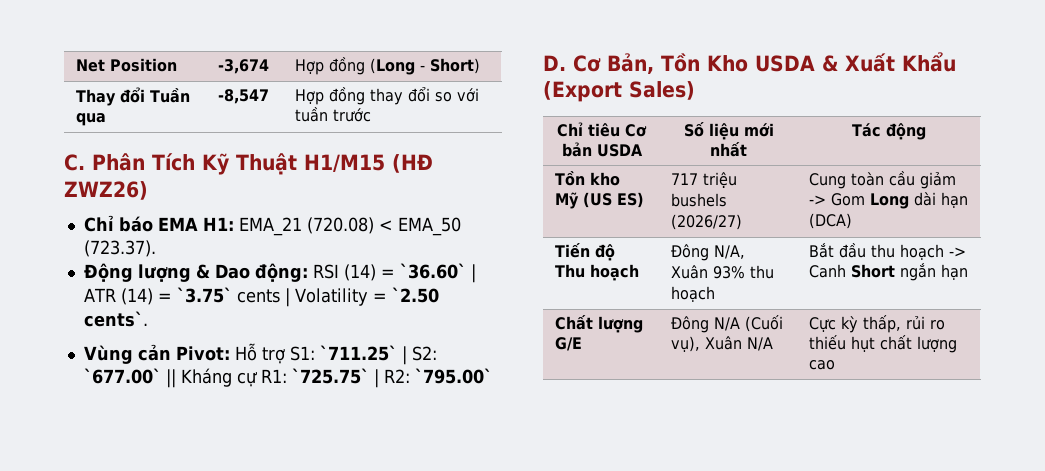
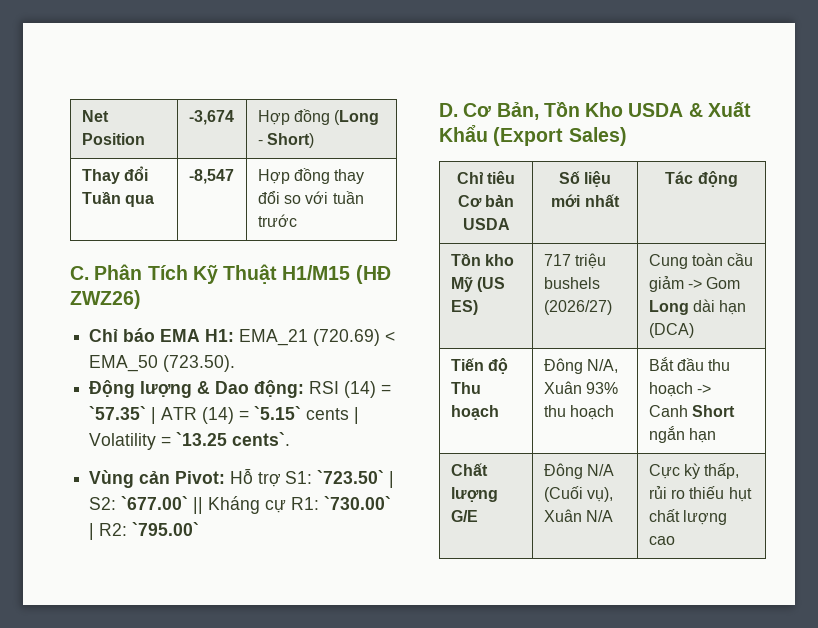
[306,217,374,234] (720.08) -> [313,329,381,346] (720.69)
[83,240,156,257] (723.37). -> [163,355,236,372] (723.50).
[399,263,466,279] `36.60` -> [89,406,147,420] `57.35`
[176,287,232,303] `3.75` -> [254,406,302,420] `5.15`
[391,287,439,303] `2.50 -> [176,432,228,446] `13.25
[319,345,397,361] `711.25` -> [317,470,385,484] `723.50`
[291,368,369,384] `725.75` -> [324,496,392,510] `730.00`

